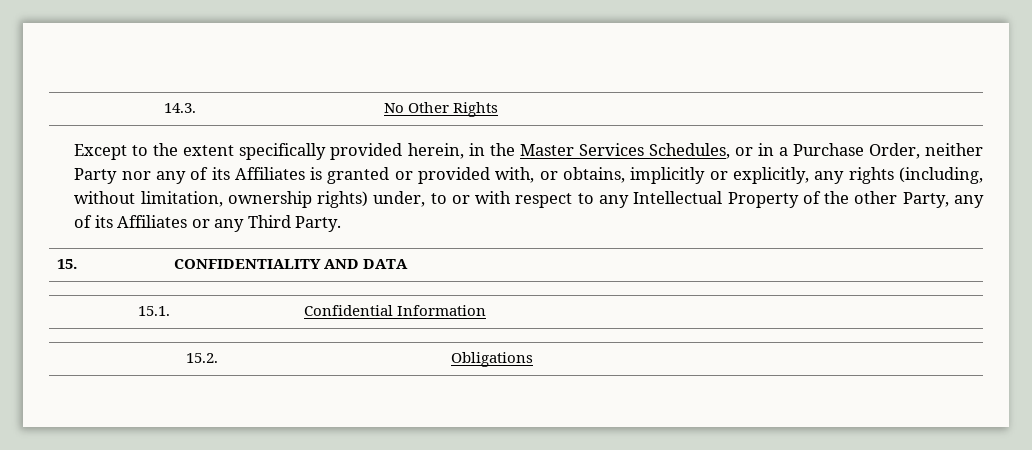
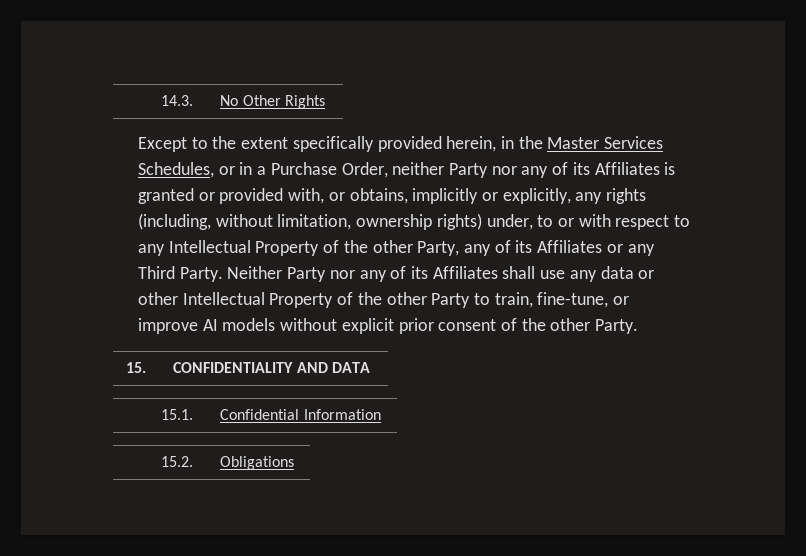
(341, 224) none -> [227,266,655,282] [137,292,630,308] [137,318,639,334] Neither Party nor any of its Affiliates shall use any data or other Intellectual Property of the other Party to train, fine-tune, or improve AI models without explicit prior consent of the other Party.

